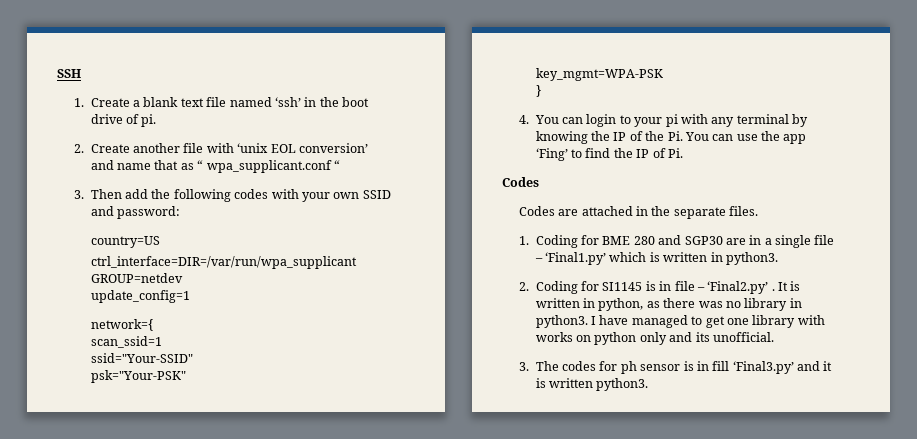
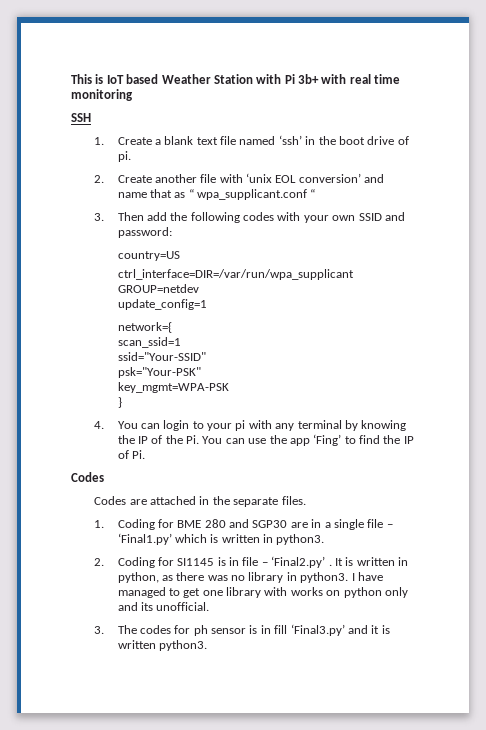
(57, 73) none -> [71,74,401,84] [71,89,133,101] This is IoT based Weather Station with Pi 3b+ with real time monitoring //

